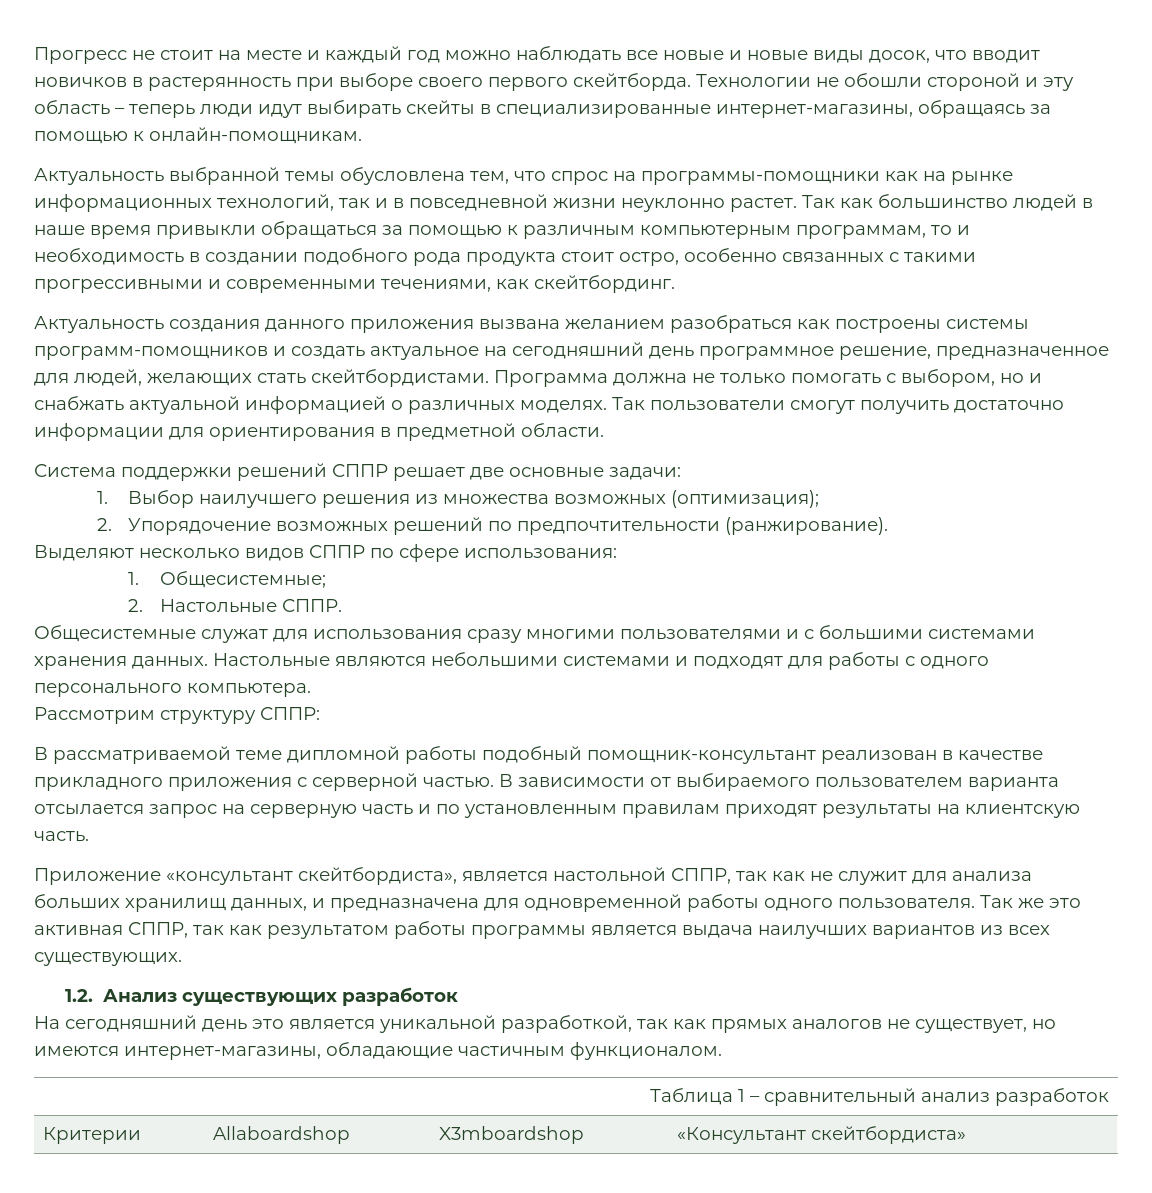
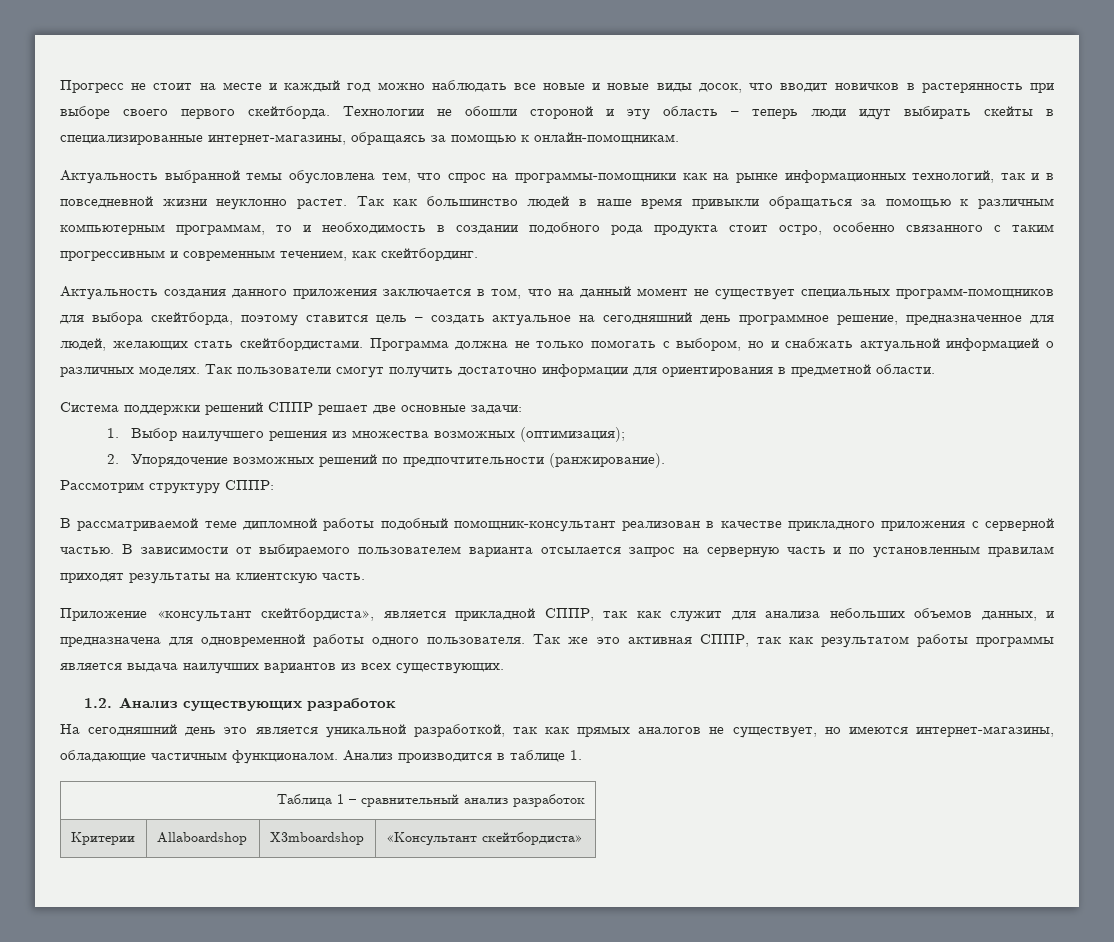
[782,252,976,263] [34,279,491,293] связанных с такими прогрессивными и современными течениями, -> [906,224,1054,232] [60,250,347,261] связанного с таким прогрессивным и современным течением,
[479,315,1029,333] [34,346,286,360] вызвана желанием разобраться как построены системы программ-помощников и -> [383,286,1054,300] [60,312,423,326] заключается в том, что на данный момент не существует специальных программ-помощников для выбора скейтборда, поэтому ставится цель –
[34,544,617,562] [128,571,326,588] [128,599,342,613] [34,625,1035,643] [34,652,989,670] [34,683,311,697] // Выделяют несколько видов СППР по сфере использования: // 1. Общесистемные; // 2. Настольные СППР. // Общесистемные служат для использования сразу многими пользователями и с большими системами хранения данных. Настольные являются небольшими системами и подходят для работы с одного персонального компьютера. -> (665, 460) none
[553,867,833,884] настольной СППР, так как не -> [455,608,662,621] прикладной СППР, так как
[34,894,226,912] больших хранилищ -> [829,608,972,618] небольших объемов
(722, 1051) none -> [343,750,582,763] Анализ производится в таблице 1.

